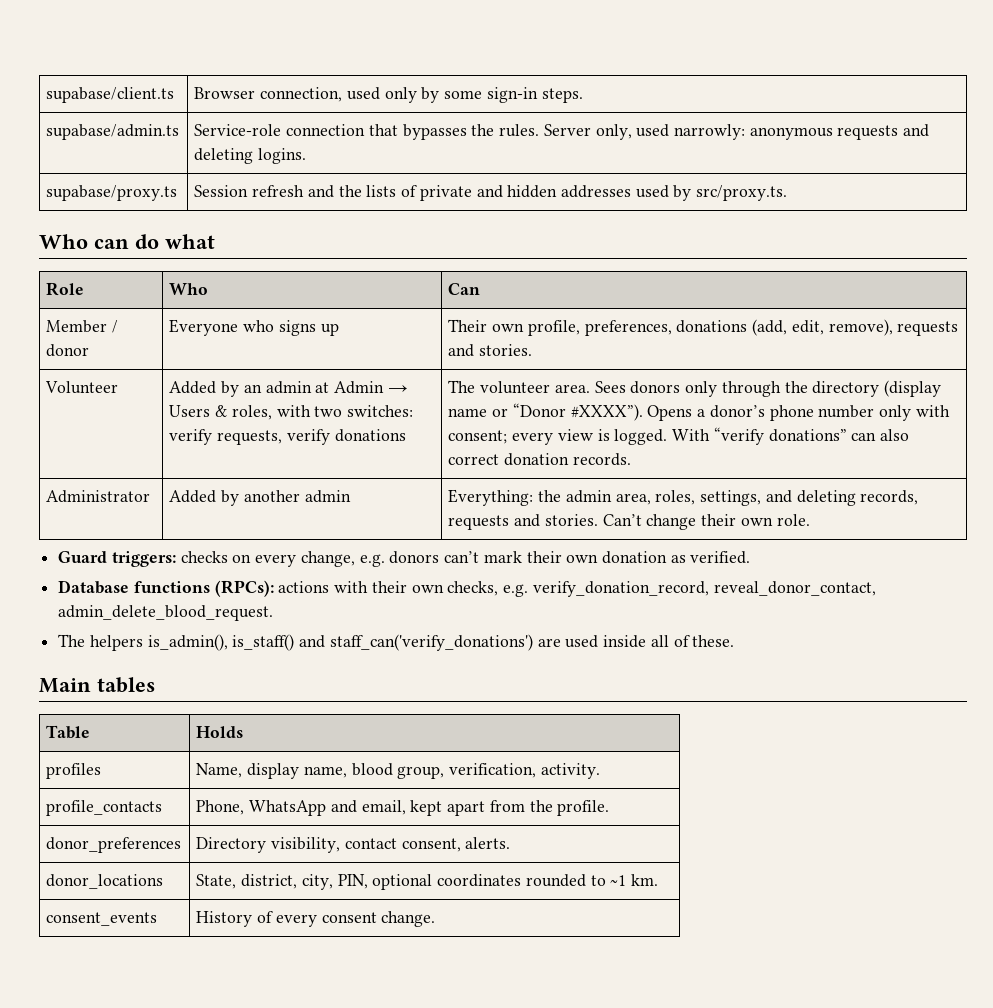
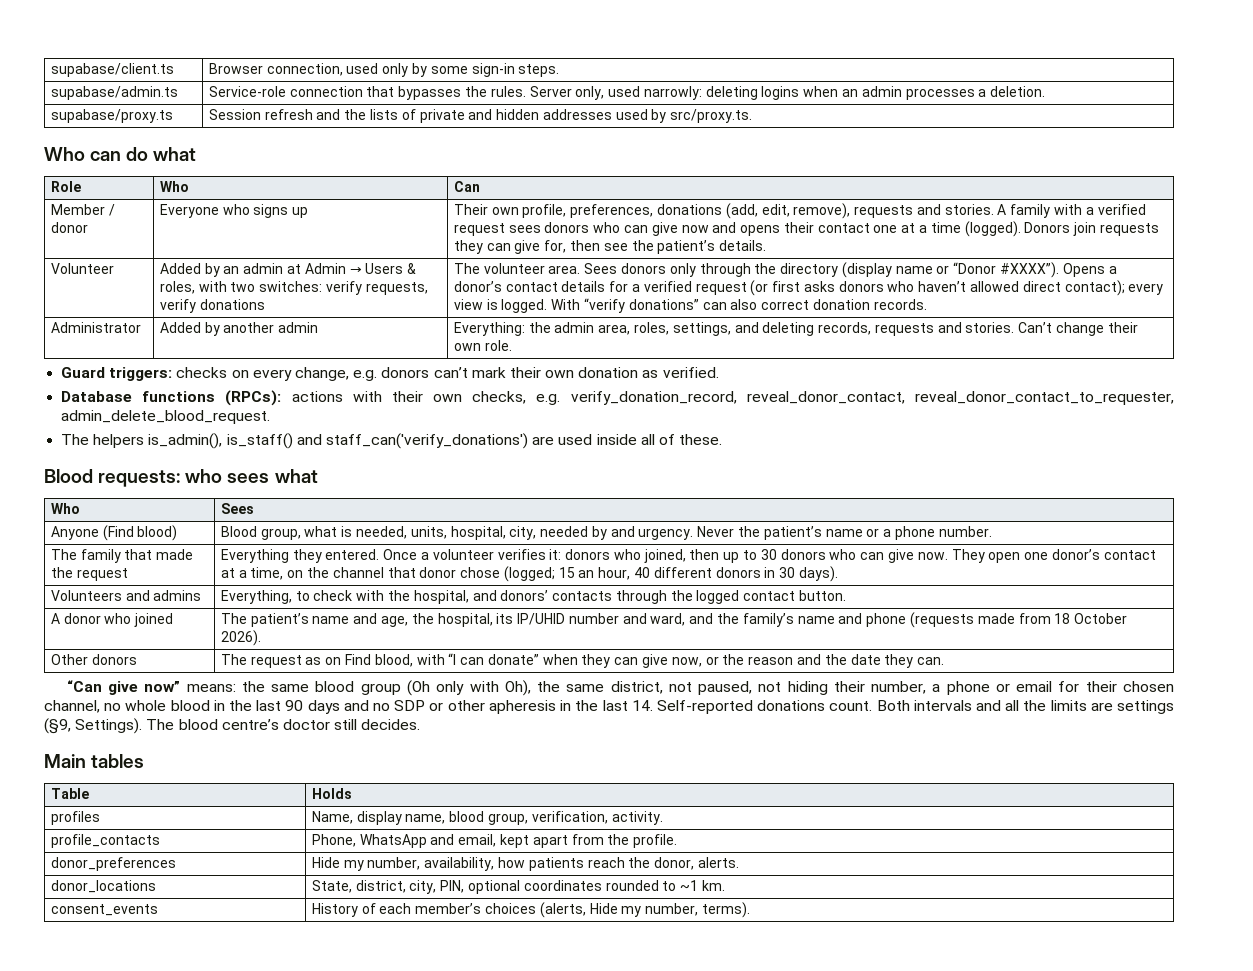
[749,124,930,140] [194,148,307,164] anonymous requests and deleting logins. -> [705,86,1046,100] deleting logins when an admin processes a deletion.
(533, 350) none -> [997,204,1146,218] [453,221,1159,237] [453,240,767,254] A family with a verified request sees donors who can give now and opens their contact one at a time (logged). Donors join requests they can give for, then see the patient’s details.
[769,405,950,421] [448,430,508,444] phone number only with consent; -> [505,280,1125,296] contact details for a verified request (or first asks donors who haven’t allowed direct contact);
(876, 588) none -> [914,391,1174,405] reveal_donor_contact_to_requester,
(735, 641) none -> [44,469,318,487] [50,503,80,514] [220,503,254,514] [50,525,178,541] [220,526,992,540] [50,549,194,563] [50,567,128,581] [220,549,1156,563] [220,566,838,582] [50,590,202,601] [220,590,847,604] [50,613,174,627] [220,612,1128,628] [220,630,261,646] [50,654,137,665] [220,653,945,668] [66,680,1174,696] [44,700,1175,714] [44,718,421,734] // Blood requests: who sees what // Who | Sees // Anyone (Find blood) | Blood group, what is needed, units, hospital, city, needed by and urgency. Never the patient’s name or a phone number. // The family that made the request | Everything they entered. Once a volunteer verifies it: donors who joined, then up to 30 donors who can give now. They open one donor’s contact at a time, on the channel that donor chose (logged; 15 an hour, 40 different donors in 30 days). // Volunteers and admins | Everything, to check with the hospital, and donors’ contacts through the logged contact button. // A donor who joined | The patient’s name and age, the hospital, its IP/UHID number and ward, and the family’s name and phone (requests made from 18 October 2026). // Other donors | The request as on Find blood, with “I can donate” when they can give now, or the reason and the date they can. // “Can give now” means: the same blood group (Oh only with Oh), the same district, not paused, not hiding their number, a phone or email for their chosen channel, no whole blood in the last 90 days and no SDP or other apheresis in the last 14. Self-reported donations count. Both intervals and all the limits are settings (§9, Settings). The blood centre’s doctor still decides.
[196,837,461,853] Directory visibility, contact consent, -> [311,857,695,871] Hide my number, availability, how patients reach the donor,
[275,911,436,927] every consent change. -> [379,902,750,918] each member’s choices (alerts, Hide my number, terms).

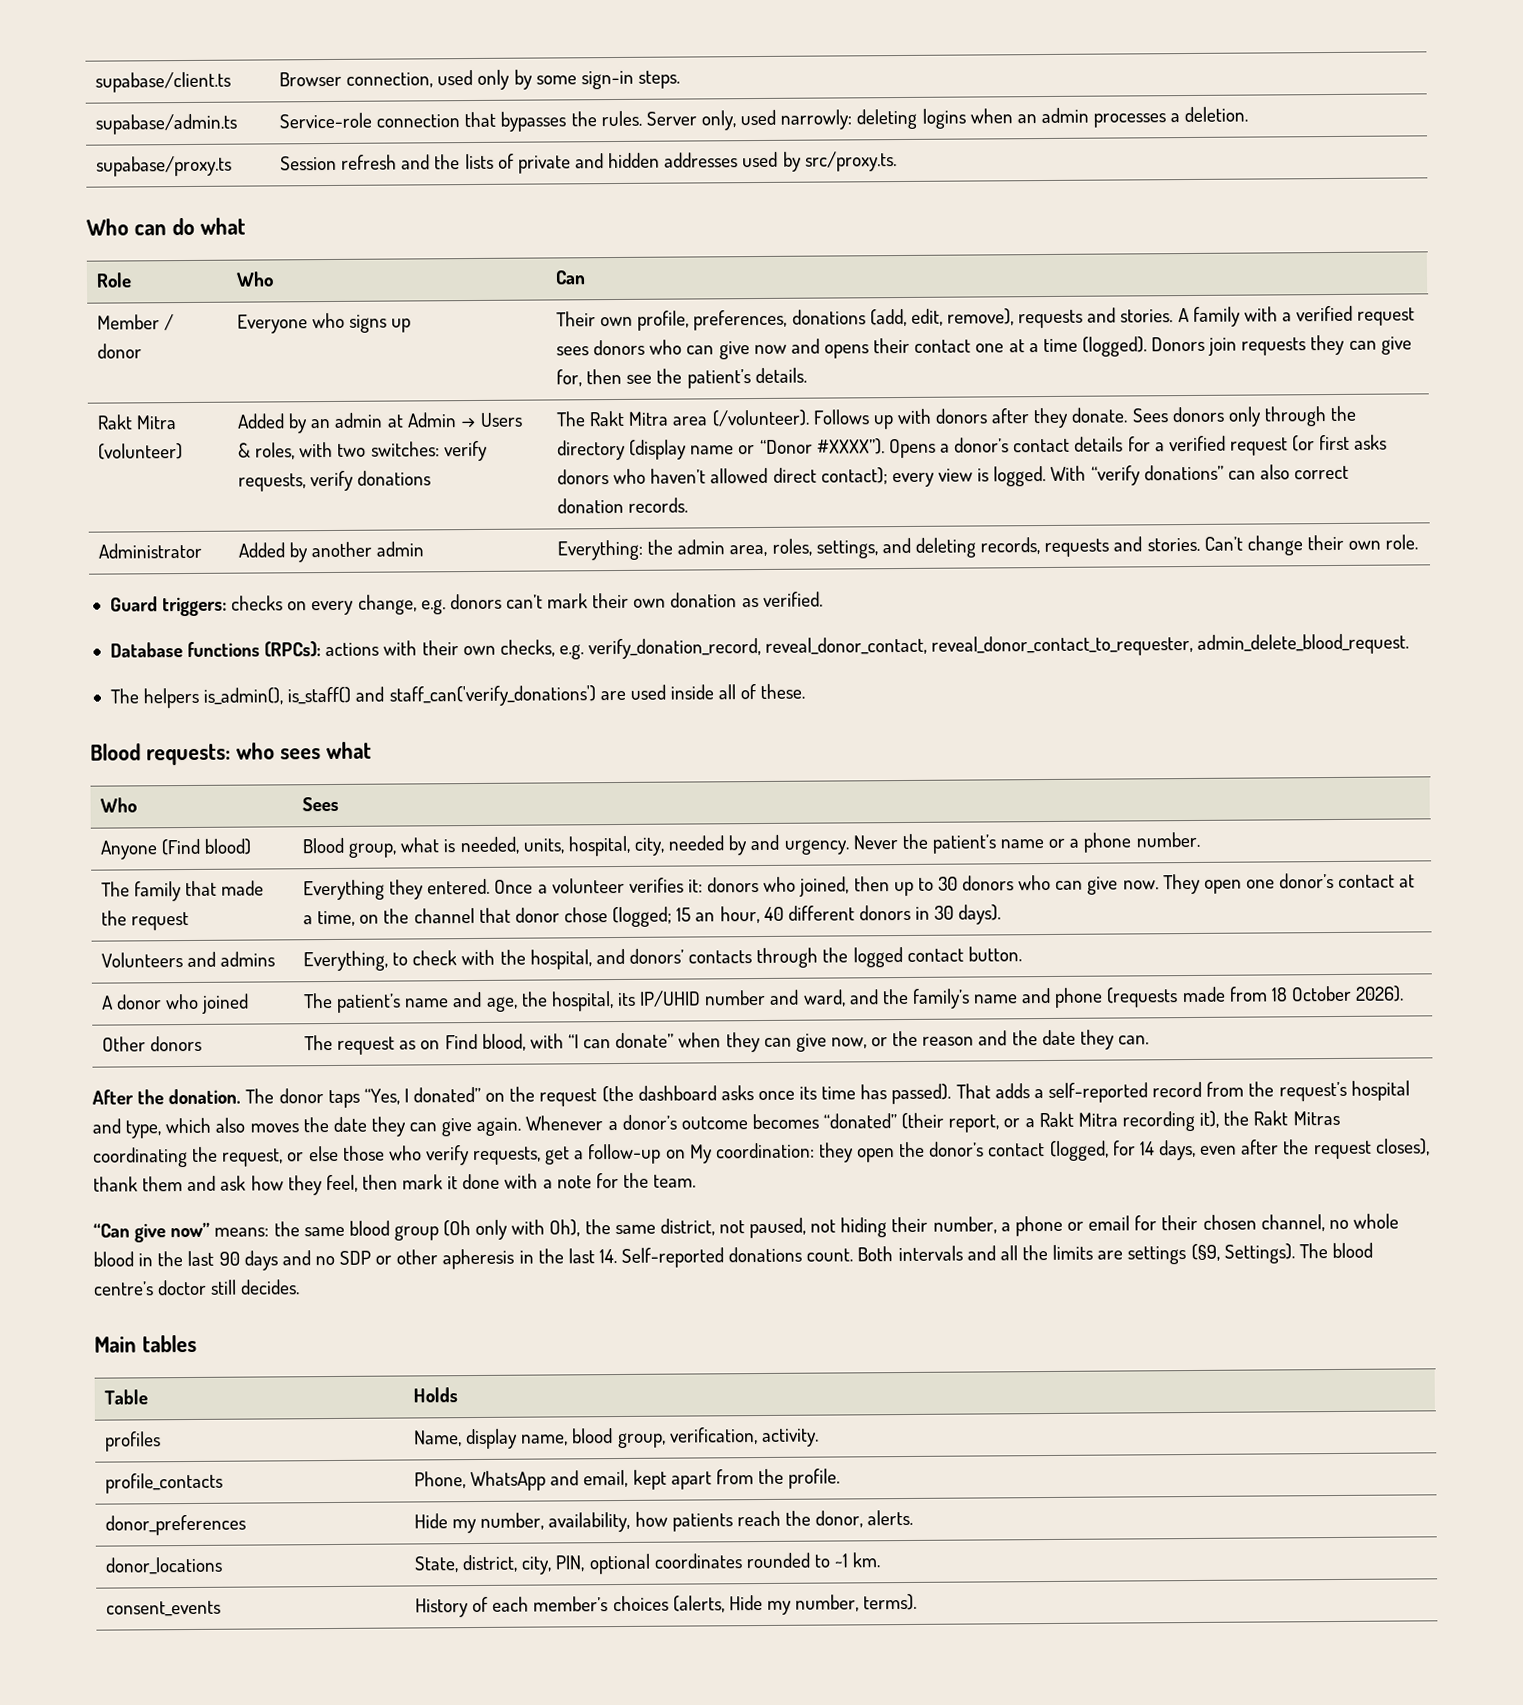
[50,263,114,274] Volunteer -> [97,414,178,430] [98,443,184,460] Rakt Mitra (volunteer)
[483,263,581,274] volunteer area. -> [589,407,1129,430] Rakt Mitra area (/volunteer). Follows up with donors after they donate.
(945, 661) none -> [92,1080,1410,1109] [92,1110,1340,1139] [93,1138,1430,1168] [93,1172,697,1196] // After the donation. The donor taps “Yes, I donated” on the request (the dashboard asks once its time has passed). That adds a self-reported record from the request’s hospital and type, which also moves the date they can give again. Whenever a donor’s outcome becomes “donated” (their report, or a Rakt Mitra recording it), the Rakt Mitras coordinating the request, or else those who verify requests, get a follow-up on My coordination: they open the donor’s contact (logged, for 14 days, even after the request closes), thank them and ask how they feel, then mark it done with a note for the team.

